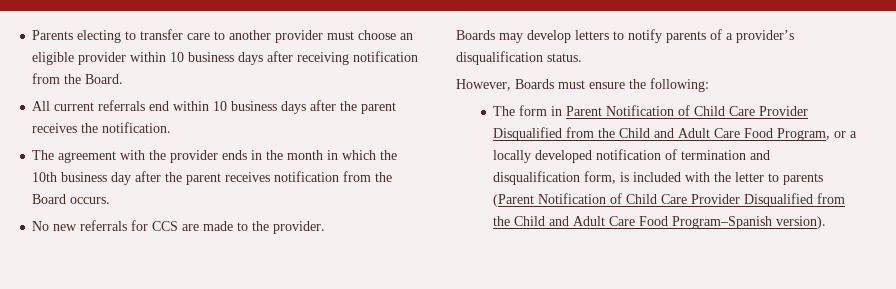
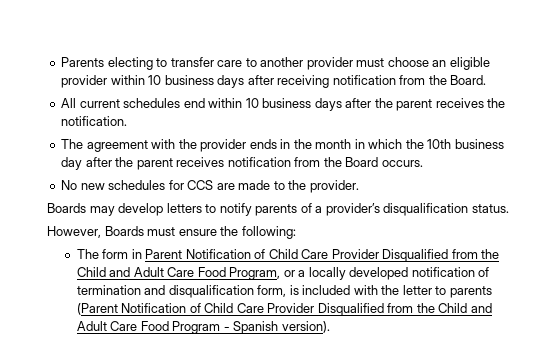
[98,100,146,111] referrals -> [123,98,181,108] schedules
[80,220,128,231] referrals -> [108,180,166,190] schedules
[672,216,773,229] Program–Spanish -> [172,321,279,334] Program - Spanish

